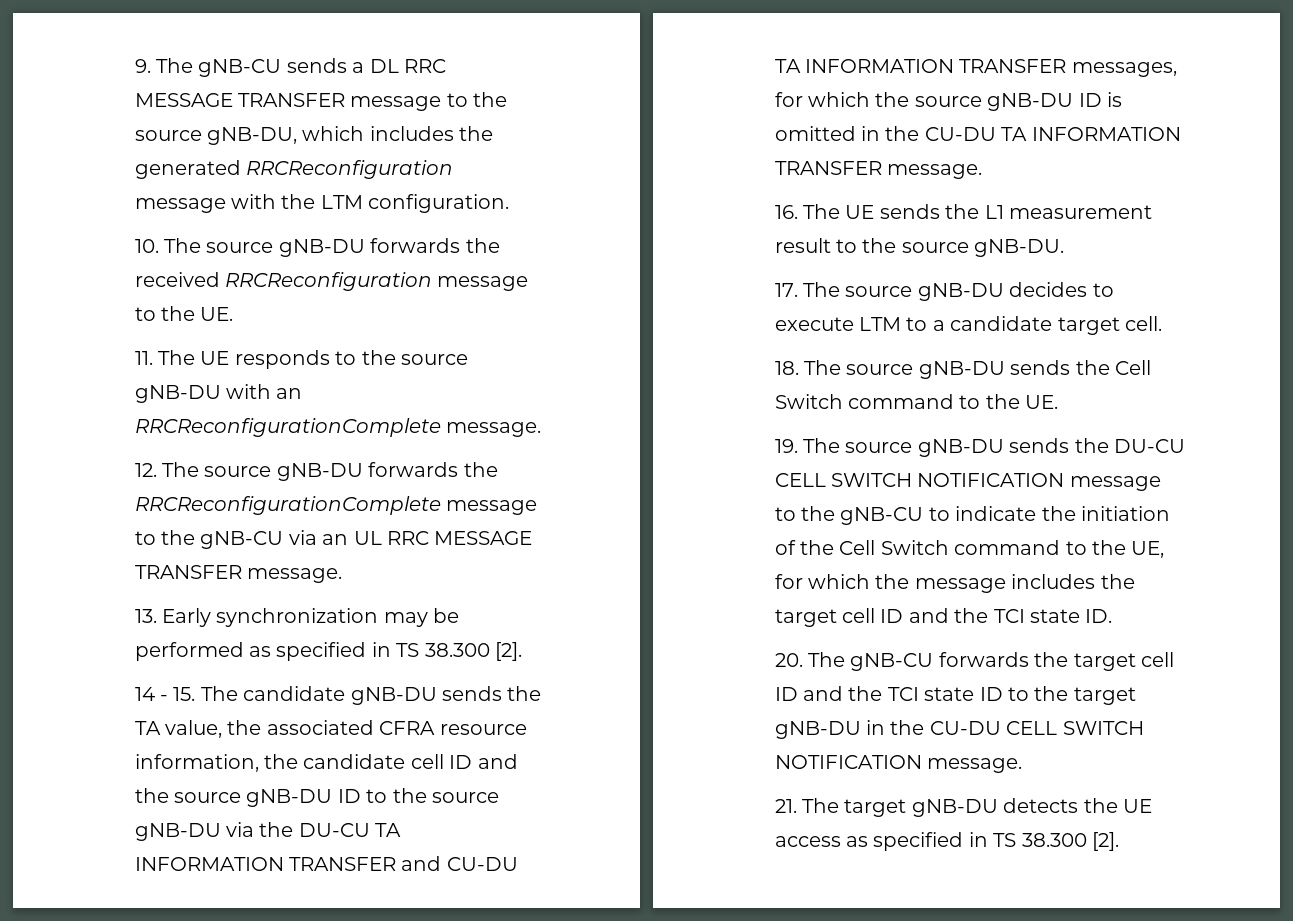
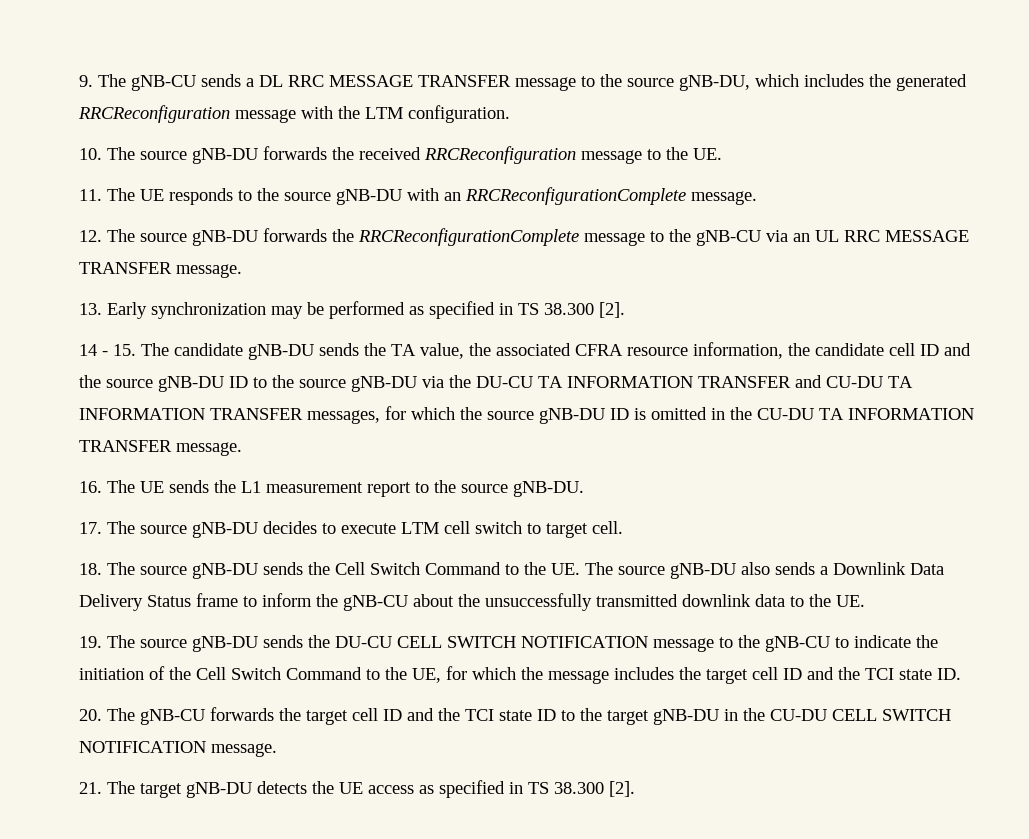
[774,238,831,253] result -> [366,482,411,497] report
[906,316,1053,331] to a candidate -> [443,521,541,534] cell switch to
[847,394,954,409] command -> [424,562,944,579] [78,593,785,611] Command to the UE. The source gNB-DU also sends a Downlink Data Delivery Status frame to inform the gNB-CU about the unsuccessfully transmitted downlink data
[954,540,1061,555] command -> [285,667,362,680] Command

